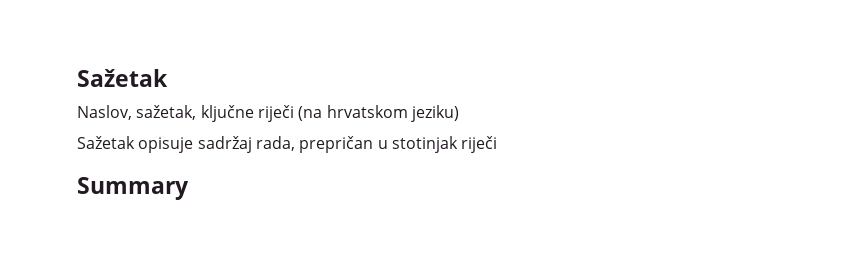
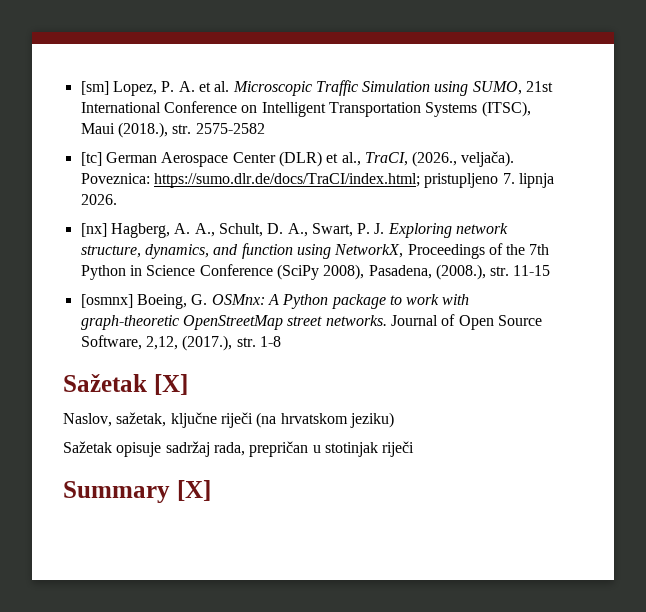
[77,69,168,87] Sažetak -> [80,80,554,96] [80,101,531,117] [80,122,265,138] [80,151,515,167] [80,173,554,188] [80,194,117,205] [80,223,509,238] [80,243,550,259] [80,264,551,280] [80,294,470,309] [80,314,542,330] [80,335,281,351] [63,374,188,395] [sm] Lopez, P. A. et al. Microscopic Traffic Simulation using SUMO, 21st International Conference on Intelligent Transportation Systems (ITSC), Maui (2018.), str. 2575-2582 // [tc] German Aerospace Center (DLR) et al., TraCI, (2026., veljača). Poveznica: https://sumo.dlr.de/docs/TraCI/index.html; pristupljeno 7. lipnja 2026. // [nx] Hagberg, A. A., Schult, D. A., Swart, P. J. Exploring network structure, dynamics, and function using NetworkX, Proceedings of the 7th Python in Science Conference (SciPy 2008), Pasadena, (2008.), str. 11-15 // [osmnx] Boeing, G. OSMnx: A Python package to work with graph-theoretic OpenStreetMap street networks. Journal of Open Source Software, 2,12, (2017.), str. 1-8 // Sažetak [X]
(189, 188) none -> [176,480,211,501] [X]

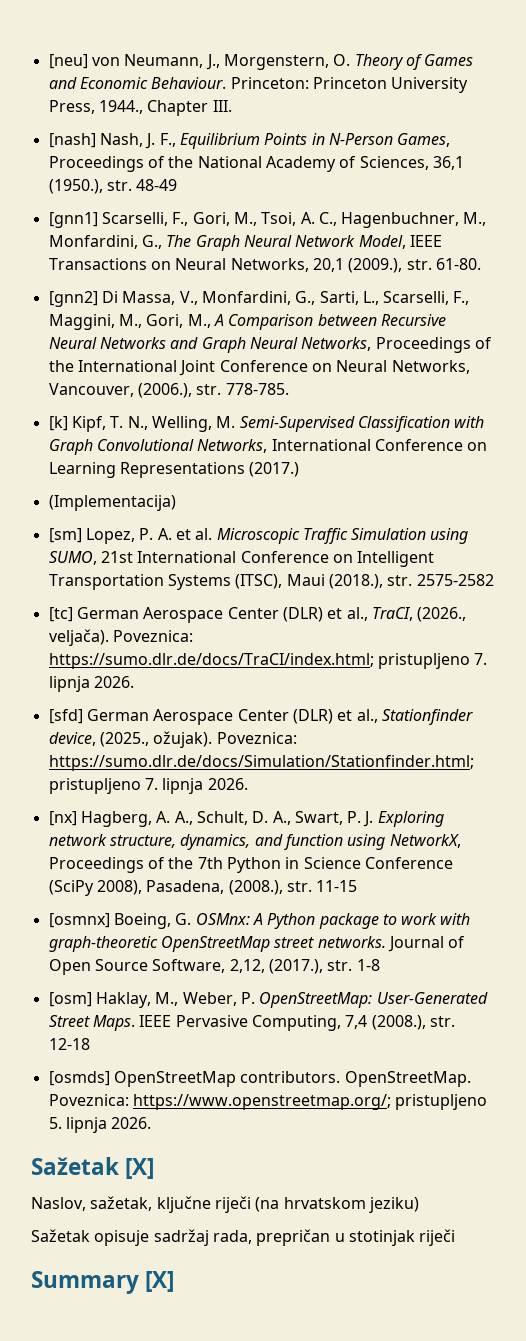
(80, 88) none -> [48,54,474,70] [48,77,469,93] [48,100,232,116] [48,133,451,149] [48,156,464,172] [48,179,178,194] [48,212,487,228] [48,235,442,251] [48,258,481,273] [48,291,470,307] [48,314,446,330] [48,337,492,353] [48,360,470,376] [48,383,289,398] [48,416,485,432] [48,439,488,455] [48,462,300,478] [48,495,176,511] [neu] von Neumann, J., Morgenstern, O. Theory of Games and Economic Behaviour. Princeton: Princeton University Press, 1944., Chapter III. // [nash] Nash, J. F., Equilibrium Points in N-Person Games, Proceedings of the National Academy of Sciences, 36,1 (1950.), str. 48-49 // [gnn1] Scarselli, F., Gori, M., Tsoi, A. C., Hagenbuchner, M., Monfardini, G., The Graph Neural Network Model, IEEE Transactions on Neural Networks, 20,1 (2009.), str. 61-80. // [gnn2] Di Massa, V., Monfardini, G., Sarti, L., Scarselli, F., Maggini, M., Gori, M., A Comparison between Recursive Neural Networks and Graph Neural Networks, Proceedings of the International Joint Conference on Neural Networks, Vancouver, (2006.), str. 778-785. // [k] Kipf, T. N., Welling, M. Semi-Supervised Classification with Graph Convolutional Networks, International Conference on Learning Representations (2017.) // (Implementacija) //
(117, 199) none -> [48,709,473,725] [48,731,297,748] [48,755,474,771] [48,778,248,794] // [sfd] German Aerospace Center (DLR) et al., Stationfinder device, (2025., ožujak). Poveznica: https://sumo.dlr.de/docs/Simulation/Stationfinder.html; pristupljeno 7. lipnja 2026.
(281, 341) none -> [48,992,488,1008] [48,1015,455,1031] [48,1038,90,1050] [48,1071,471,1087] [48,1094,488,1110] [48,1117,152,1133] // [osm] Haklay, M., Weber, P. OpenStreetMap: User-Generated Street Maps. IEEE Pervasive Computing, 7,4 (2008.), str. 12-18 // [osmds] OpenStreetMap contributors. OpenStreetMap. Poveznica: https://www.openstreetmap.org/; pristupljeno 5. lipnja 2026.

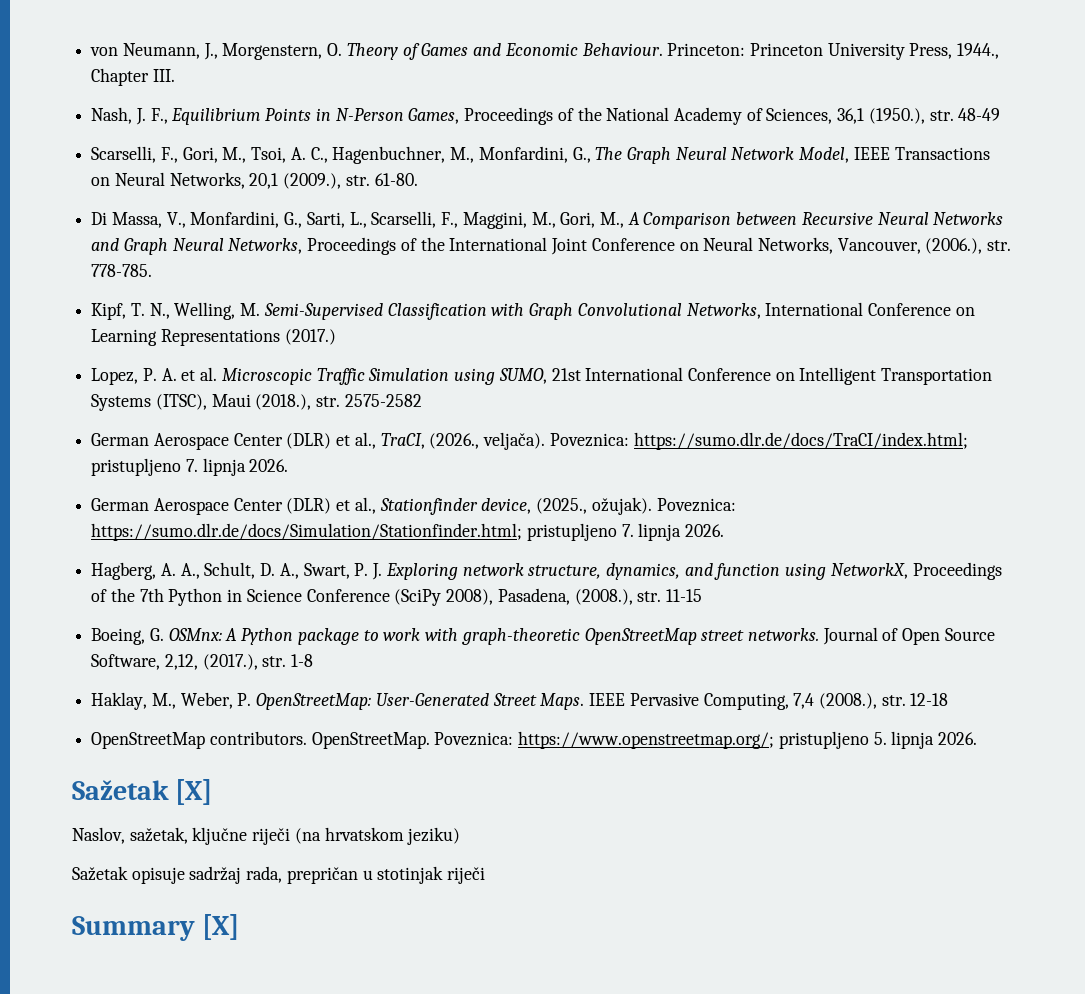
[48,54,88,69] [neu] -> (90, 51) none
[48,133,96,148] [nash] -> (175, 75) none
[48,212,98,228] [gnn1] -> (1001, 114) none
[48,291,98,307] [gnn2] -> (418, 179) none
[48,416,68,431] [k] -> (153, 270) none
[48,495,176,511] [48,528,82,543] (Implementacija) // [sm] -> (336, 337) none
[48,607,73,622] [tc] -> (422, 400) none
[48,709,83,724] [sfd] -> (289, 465) none
[48,811,77,826] [nx] -> (725, 530) none
[48,913,110,928] [osmnx] -> (702, 595) none
[48,992,92,1007] [osm] -> (314, 660) none
[48,1071,110,1086] [osmds] -> (949, 699) none

